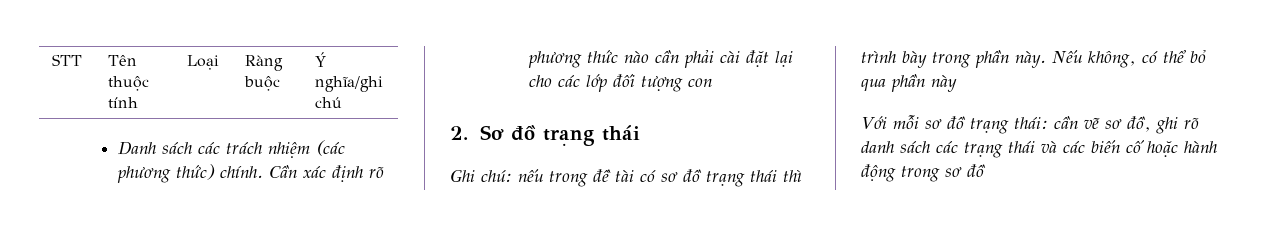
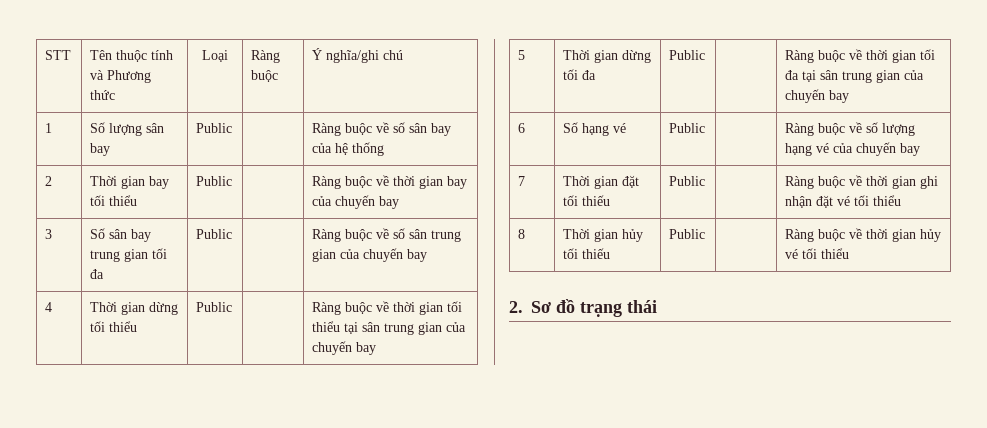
(138, 102) none -> [90,70,152,83] [90,90,116,100] và Phương thức
[118,140,346,158] [117,164,385,183] [528,50,794,68] [529,74,713,92] // Danh sách các trách nhiệm (các phương thức) chính. Cần xác định rõ phương thức nào cần phải cài đặt lại cho các lớp đối tượng con -> [45,123,53,133] [90,122,165,136] [90,143,111,156] [196,123,233,133] [312,122,452,136] [312,142,385,156] [45,176,53,186] [90,176,170,189] [90,195,138,206] [196,176,233,186] [312,175,468,189] [312,195,400,209] [45,229,53,239] [90,228,152,242] [90,248,168,262] [90,269,105,279] [196,229,233,239] [312,228,462,242] [312,248,428,262] [45,302,53,312] [90,302,179,315] [90,321,138,332] [196,302,233,312] [312,301,463,315] [312,321,467,335] [312,341,377,355] [518,50,526,60] [563,50,652,63] [563,69,597,80] [669,50,706,60] [785,49,936,63] [785,70,925,83] [785,89,850,103] [518,123,526,133] [563,122,627,136] [669,123,706,133] [785,122,916,136] [785,142,921,156] [518,176,526,186] [563,175,640,189] [563,195,611,206] [669,176,706,186] [785,175,939,189] [785,195,902,208] [518,229,526,239] [563,229,644,242] [563,248,611,259] [669,229,706,239] [785,228,942,242] [785,248,850,259] // 1 | Số lượng sân bay | Public | | Ràng buộc về số sân bay của hệ thống // 2 | Thời gian bay tối thiểu | Public | | Ràng buộc về thời gian bay của chuyến bay // 3 | Số sân bay trung gian tối đa | Public | | Ràng buộc về số sân trung gian của chuyến bay // 4 | Thời gian dừng tối thiểu | Public | | Ràng buộc về thời gian tối thiểu tại sân trung gian của chuyến bay // 5 | Thời gian dừng tối đa | Public | | Ràng buộc về thời gian tối đa tại sân trung gian của chuyến bay // 6 | Số hạng vé | Public | | Ràng buộc về số lượng hạng vé của chuyến bay // 7 | Thời gian đặt tối thiếu | Public | | Ràng buộc về thời gian ghi nhận đặt vé tối thiểu // 8 | Thời gian hủy tối thiếu | Public | | Ràng buộc về thời gian hủy vé tối thiểu
[450,169,802,187] [861,50,1206,68] [861,74,957,92] [861,115,1199,134] [861,140,1217,158] [861,164,986,182] // Ghi chú: nếu trong đề tài có sơ đồ trạng thái thì trình bày trong phần này. Nếu không, có thể bỏ qua phần này // Với mỗi sơ đồ trạng thái: cần vẽ sơ đồ, ghi rõ danh sách các trạng thái và các biến cố hoặc hành động trong sơ đồ -> (657, 306) none

